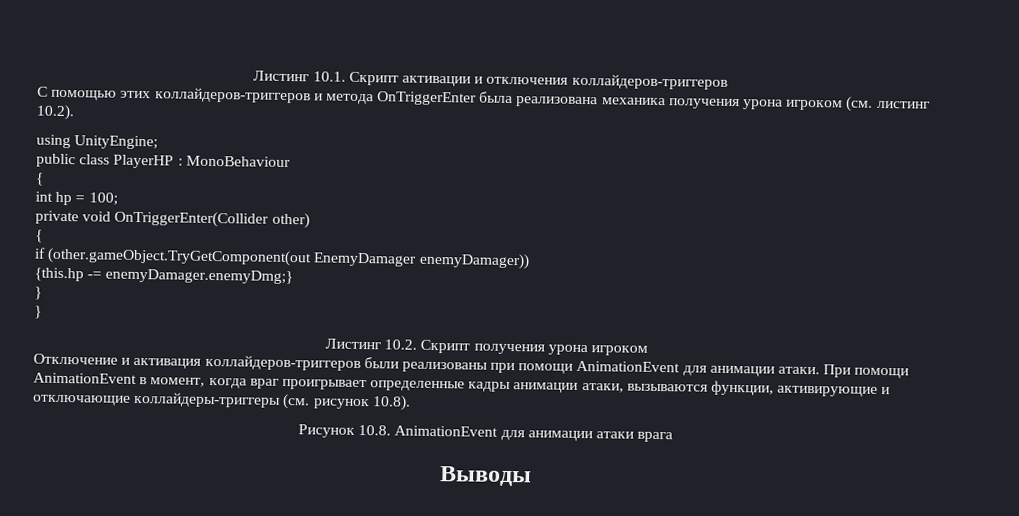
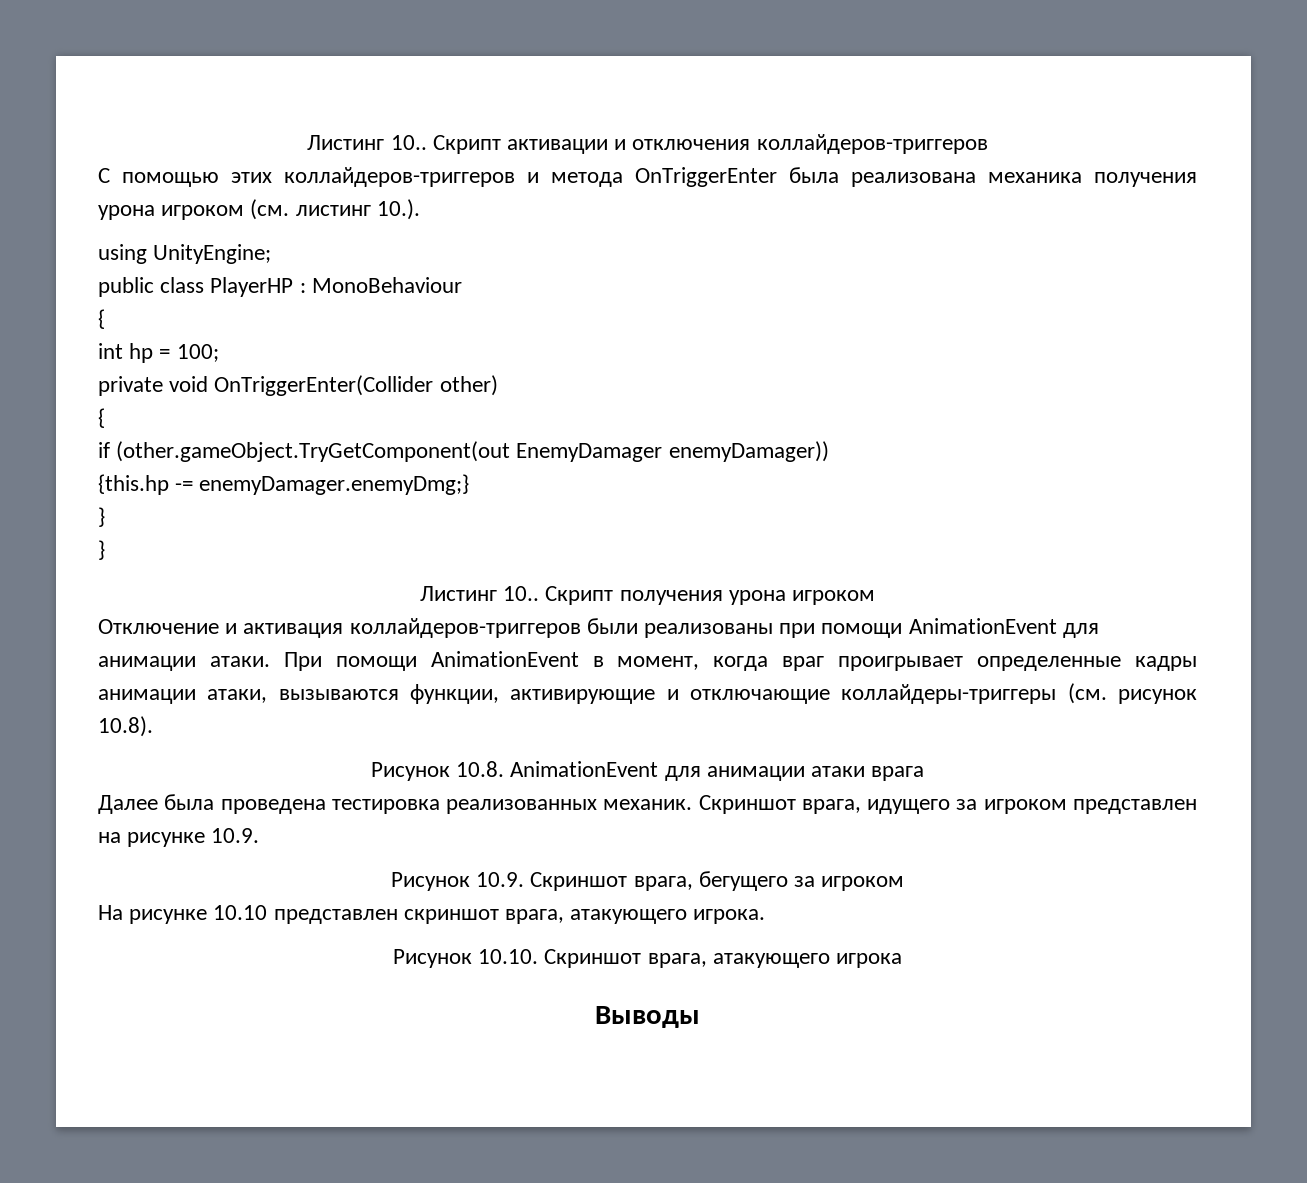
[253,70,346,82] Листинг 10.1. -> [307,135,427,150] Листинг 10..
[36,104,75,121] 10.2). -> [376,199,420,220] 10.).
[384,339,418,350] 10.2. -> [503,586,540,601] 10..
(674, 437) none -> [98,794,1197,814] [98,828,260,847] [390,871,905,891] [98,905,766,924] [392,949,903,968] // Далее была проведена тестировка реализованных механик. Скриншот врага, идущего за игроком представлен на рисунке 10.9. // Рисунок 10.9. Скриншот врага, бегущего за игроком // На рисунке 10.10 представлен скриншот врага, атакующего игрока. // Рисунок 10.10. Скриншот врага, атакующего игрока

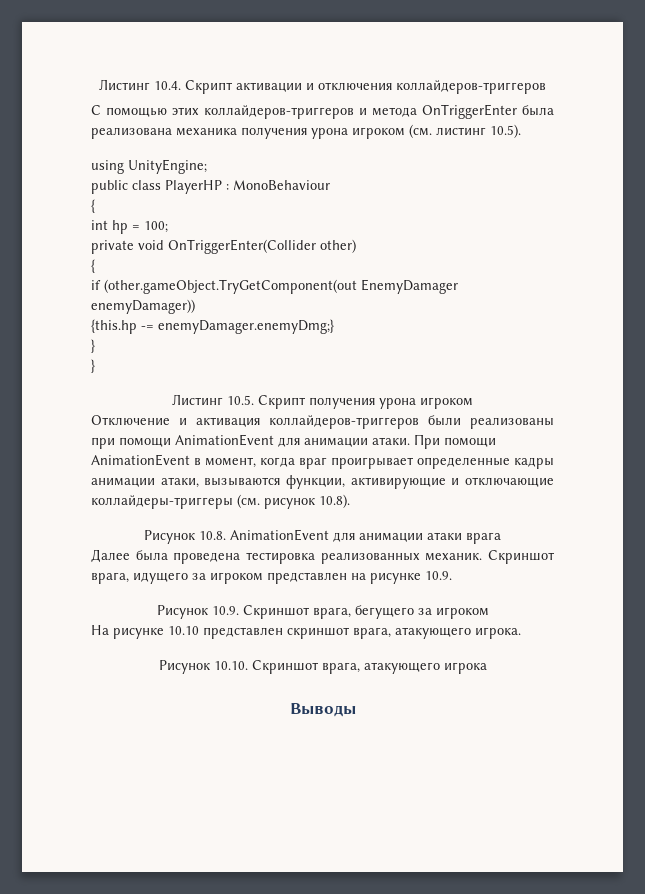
[307,135,427,150] Листинг 10.. -> [99,79,181,90] Листинг 10.4.
[376,199,420,220] 10.). -> [490,124,521,138] 10.5).
[503,586,540,601] 10.. -> [227,395,254,405] 10.5.

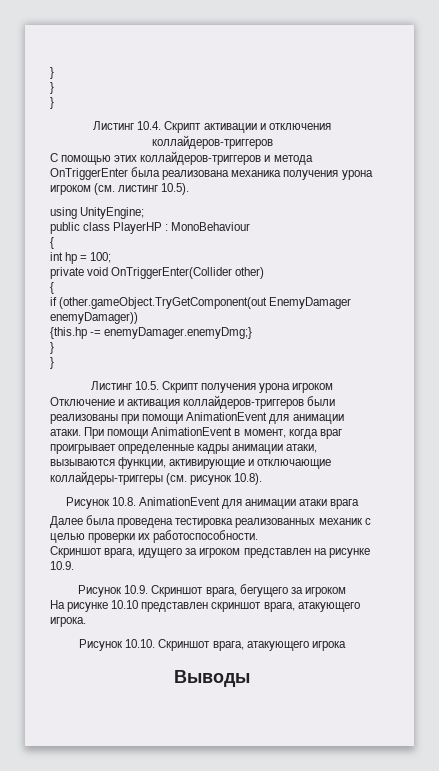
(99, 84) none -> [50,67,54,79] [50,82,54,94] [50,97,54,109] } // } // } //
[425,553,483,561] механик. -> [318,518,371,525] [50,530,259,543] механик с целью проверки их работоспособности. //

